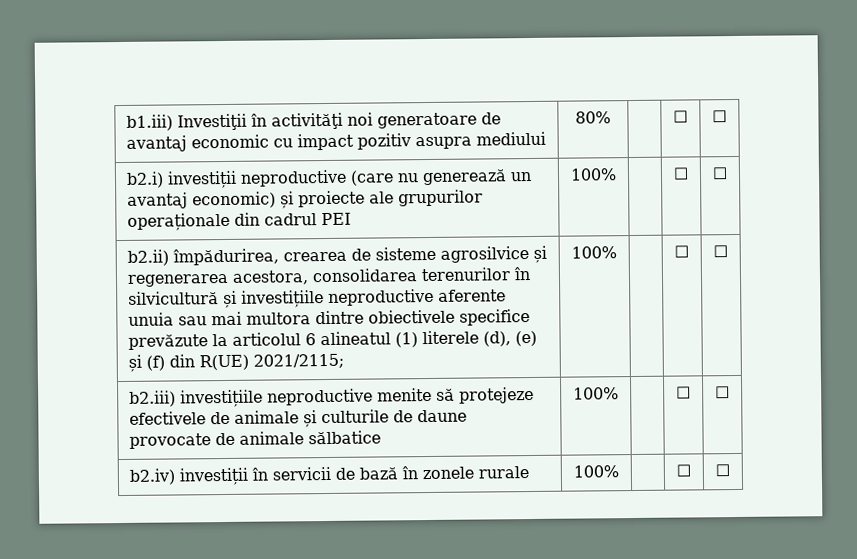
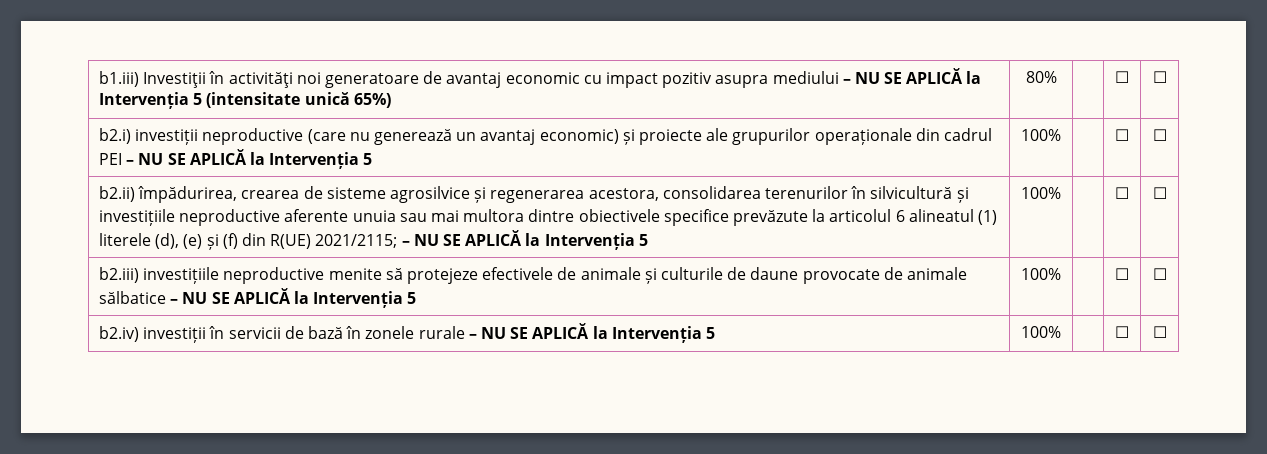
(546, 138) none -> [842,68,982,84] [99,92,391,109] – NU SE APLICĂ la Intervenția 5 (intensitate unică 65%)
(351, 219) none -> [126,149,373,169] – NU SE APLICĂ la Intervenția 5
(344, 361) none -> [401,230,648,250] – NU SE APLICĂ la Intervenția 5
(381, 437) none -> [170,288,417,308] – NU SE APLICĂ la Intervenția 5
(529, 472) none -> [468,323,715,343] – NU SE APLICĂ la Intervenția 5

